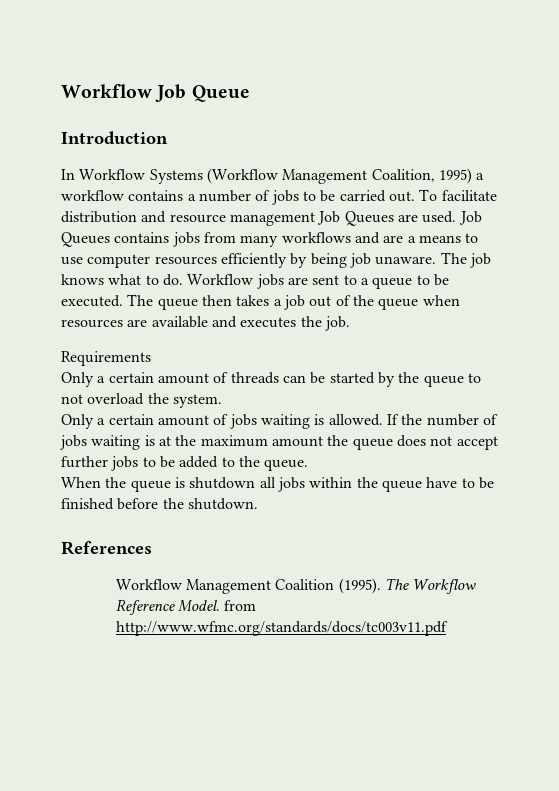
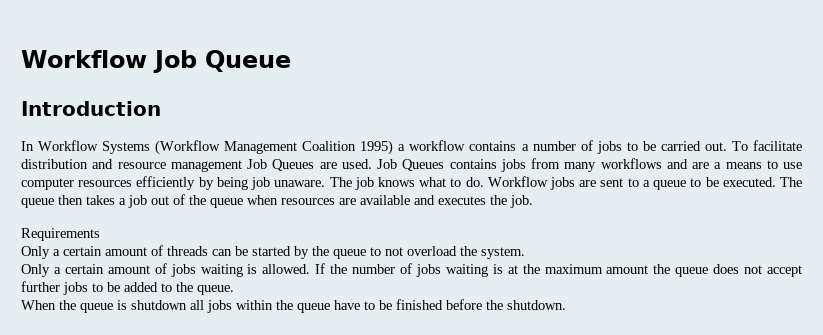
[371,169,435,182] Coalition, -> [302,141,357,151] Coalition
[61,541,152,555] [115,578,477,594] [115,599,257,615] [115,621,448,636] // References // Workflow Management Coalition (1995). The Workflow Reference Model. from http://www.wfmc.org/standards/docs/tc003v11.pdf -> (566, 305) none

